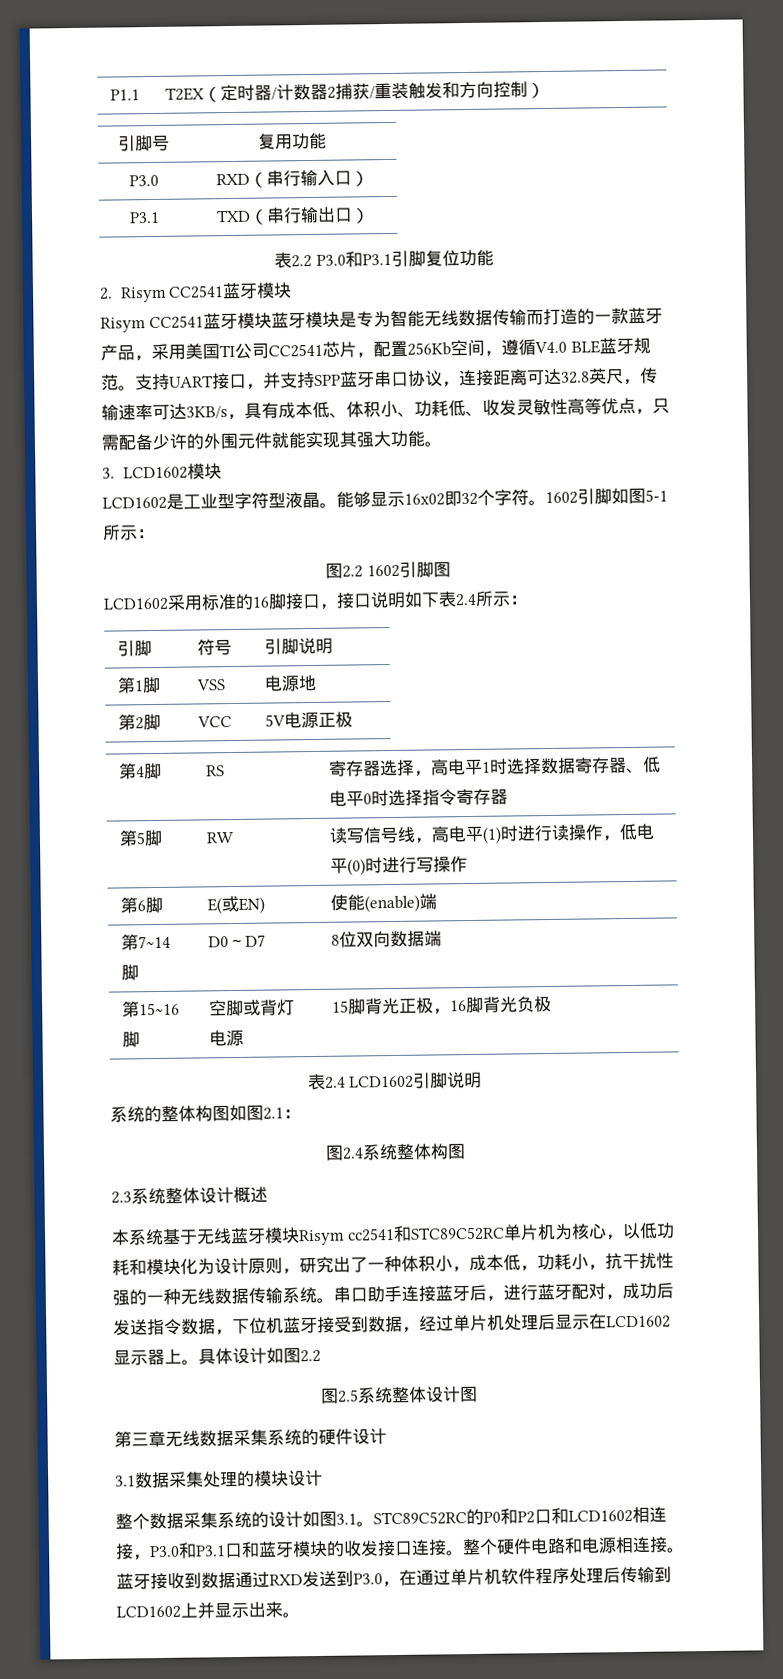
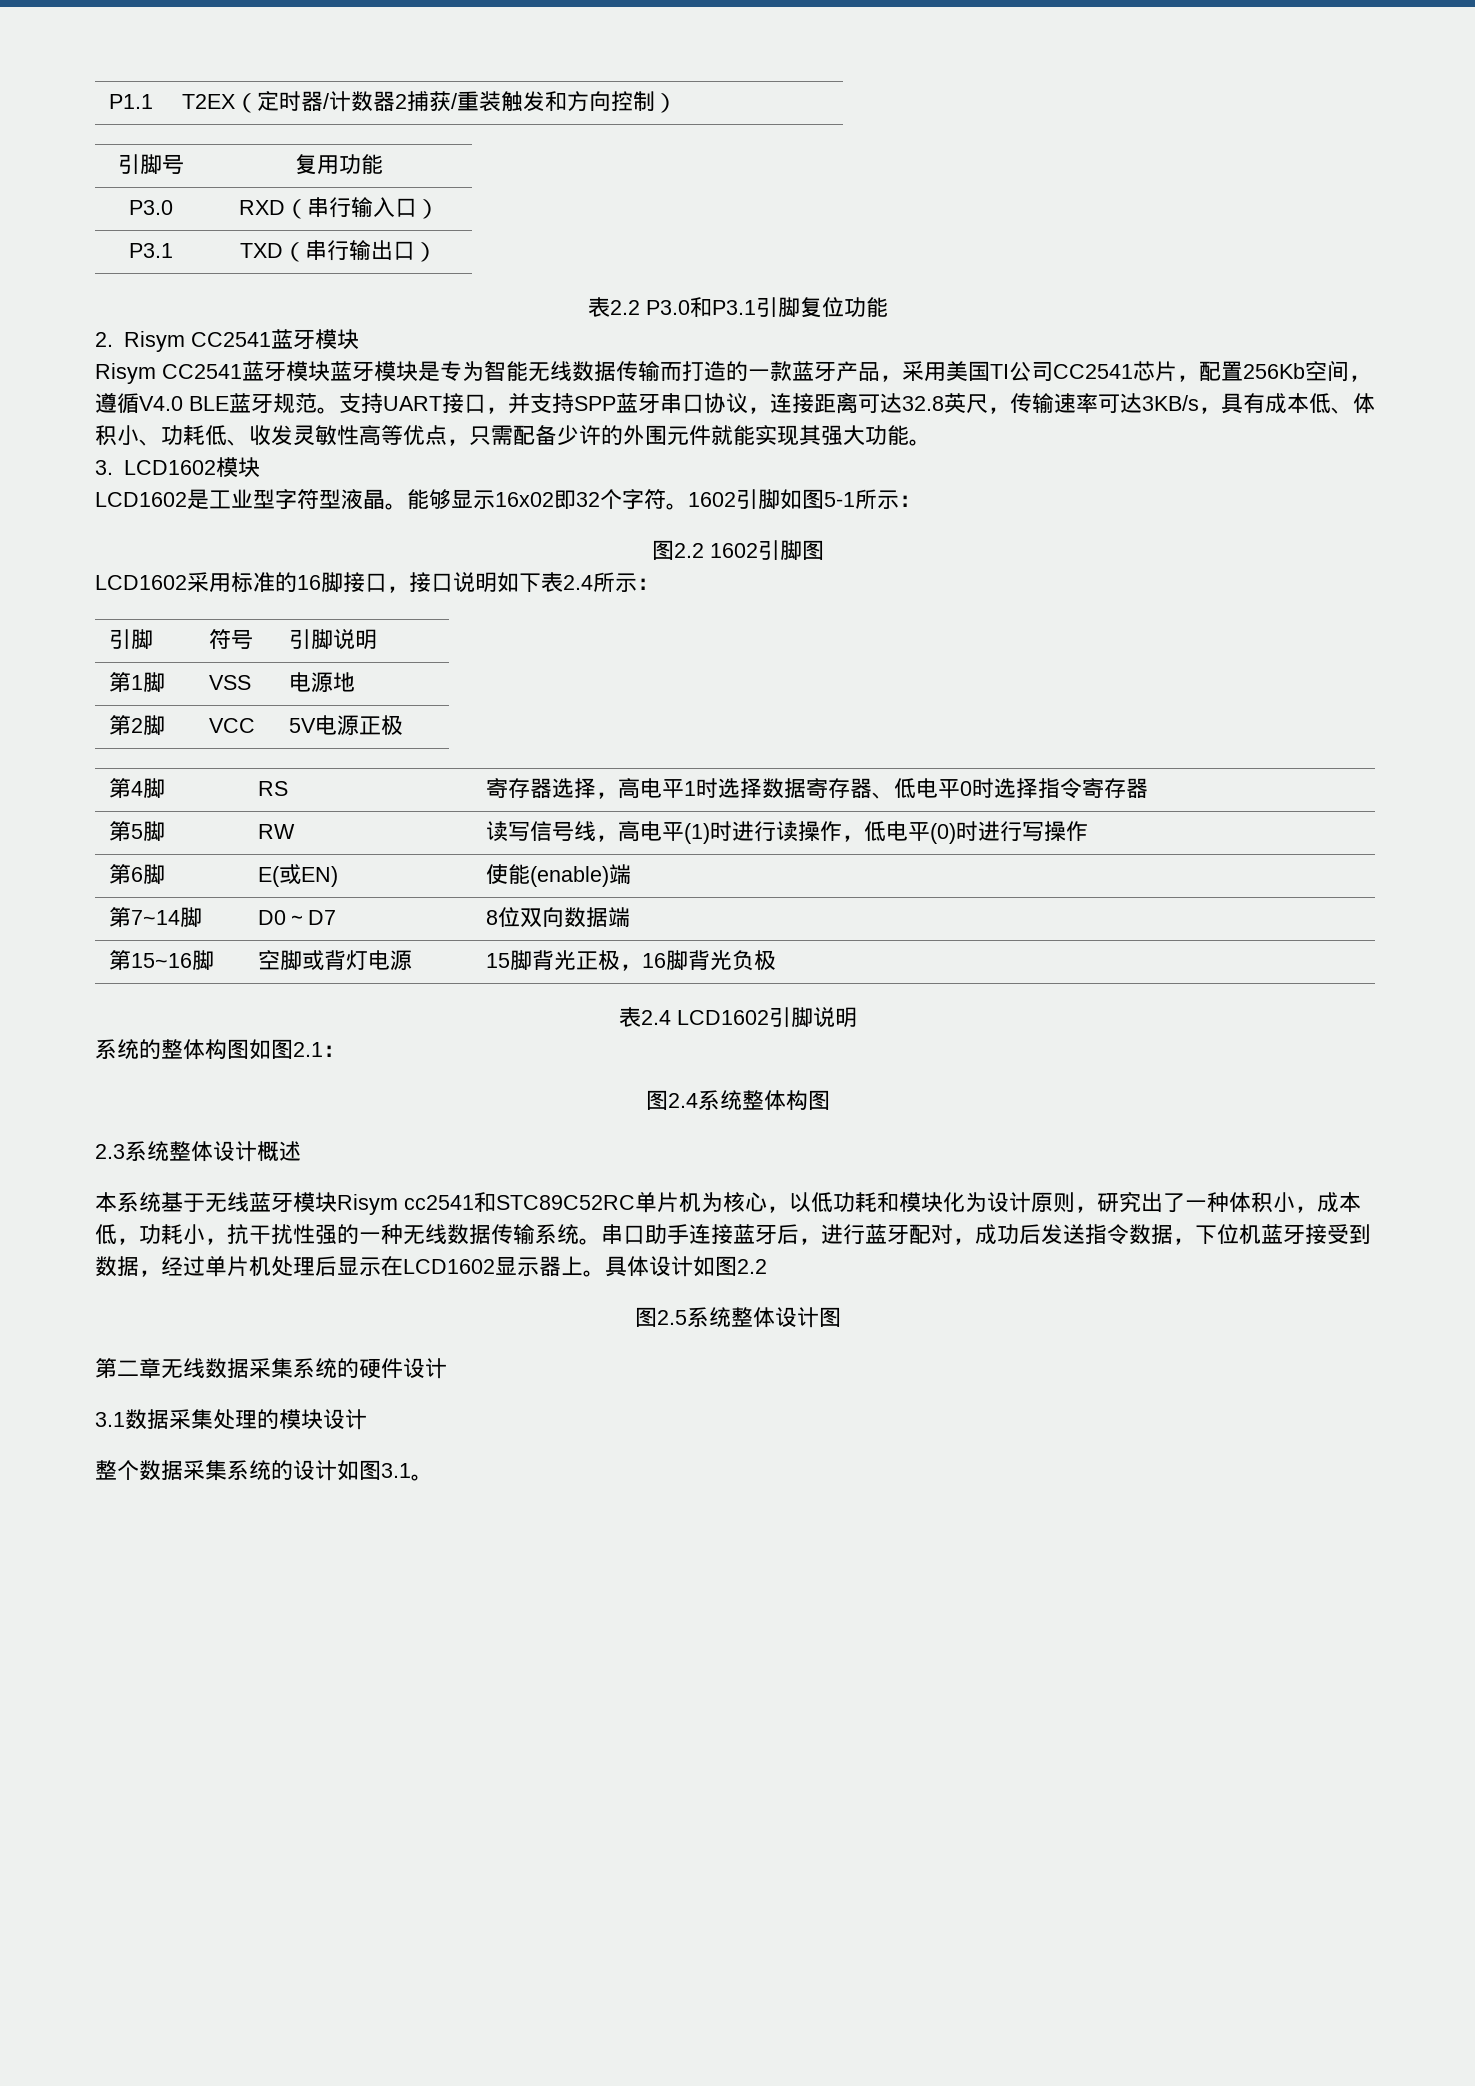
[131,1432,149,1447] 三 -> [117,1360,139,1376] 二
[373,1506,667,1526] [115,1536,685,1561] [116,1566,672,1590] [116,1601,300,1619] STC89C52RC的P0和P2口和LCD1602相连接，P3.0和P3.1口和蓝牙模块的收发接口连接。整个硬件电路和电源相连接。蓝牙接收到数据通过RXD发送到P3.0，在通过单片机软件程序处理后传输到LCD1602上并显示出来。 -> (433, 1477) none

